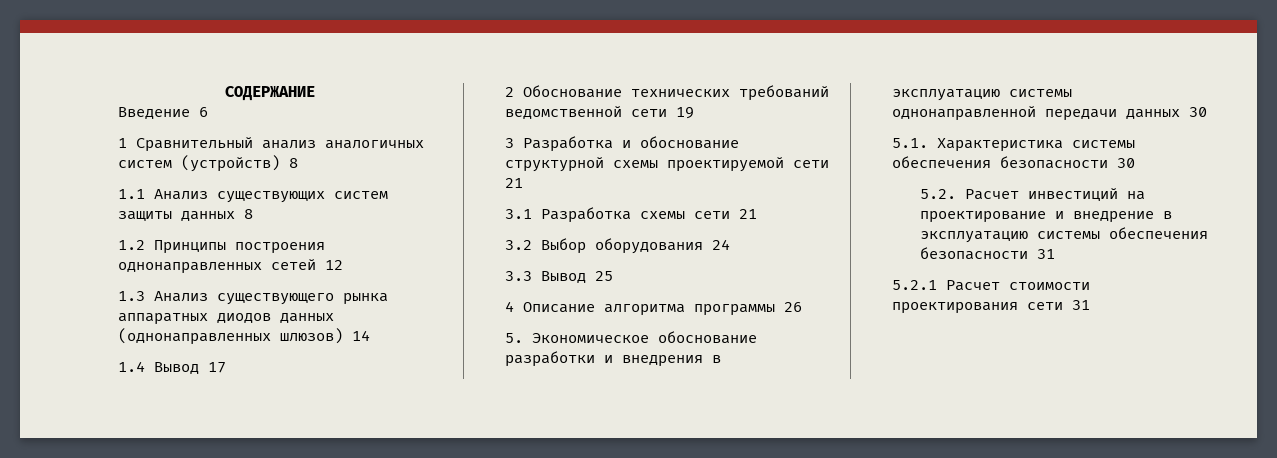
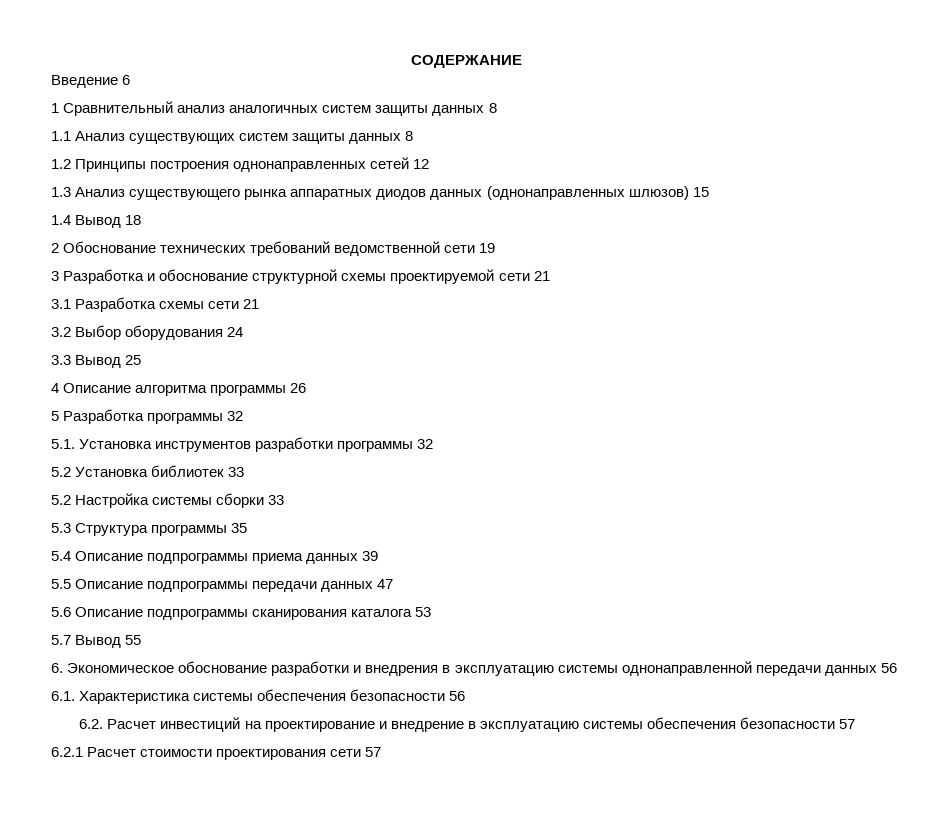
[181,155,281,172] (устройств) -> [375,105,485,116] защиты данных
[352,330,371,341] 14 -> [692,187,709,197] 15
[208,362,227,373] 17 -> [125,215,142,225] 18
[505,333,524,343] 5. -> [51,409,244,424] [51,437,434,452] [51,465,245,477] [51,493,285,508] [51,523,248,536] [51,551,379,564] [51,579,394,592] [51,607,432,620] [51,635,142,648] [51,663,64,673] 5 Разработка программы 32 // 5.1. Установка инструментов разработки программы 32 // 5.2 Установка библиотек 33 // 5.2 Настройка системы сборки 33 // 5.3 Структура программы 35 // 5.4 Описание подпрограммы приема данных 39 // 5.5 Описание подпрограммы передачи данных 47 // 5.6 Описание подпрограммы сканирования каталога 53 // 5.7 Вывод 55 // 6.
[1189,107,1208,117] [892,138,929,148] 30 // 5.1. -> [880,663,897,673] [51,691,76,701] 56 // 6.1.
[1117,158,1136,168] [919,189,956,199] 30 // 5.2. -> [449,691,466,701] [79,719,104,729] 56 // 6.2.
[1036,249,1055,259] [892,280,938,290] 31 // 5.2.1 -> [838,719,855,729] [51,747,84,757] 57 // 6.2.1
[1072,300,1091,310] 31 -> [365,747,382,757] 57

